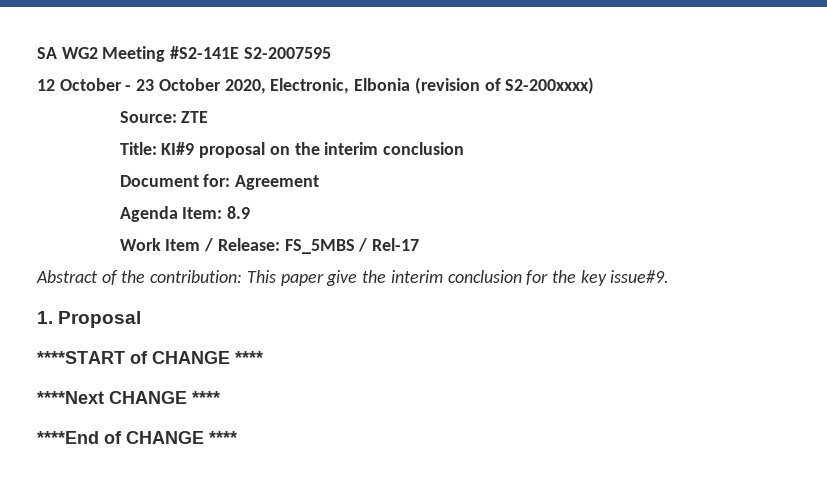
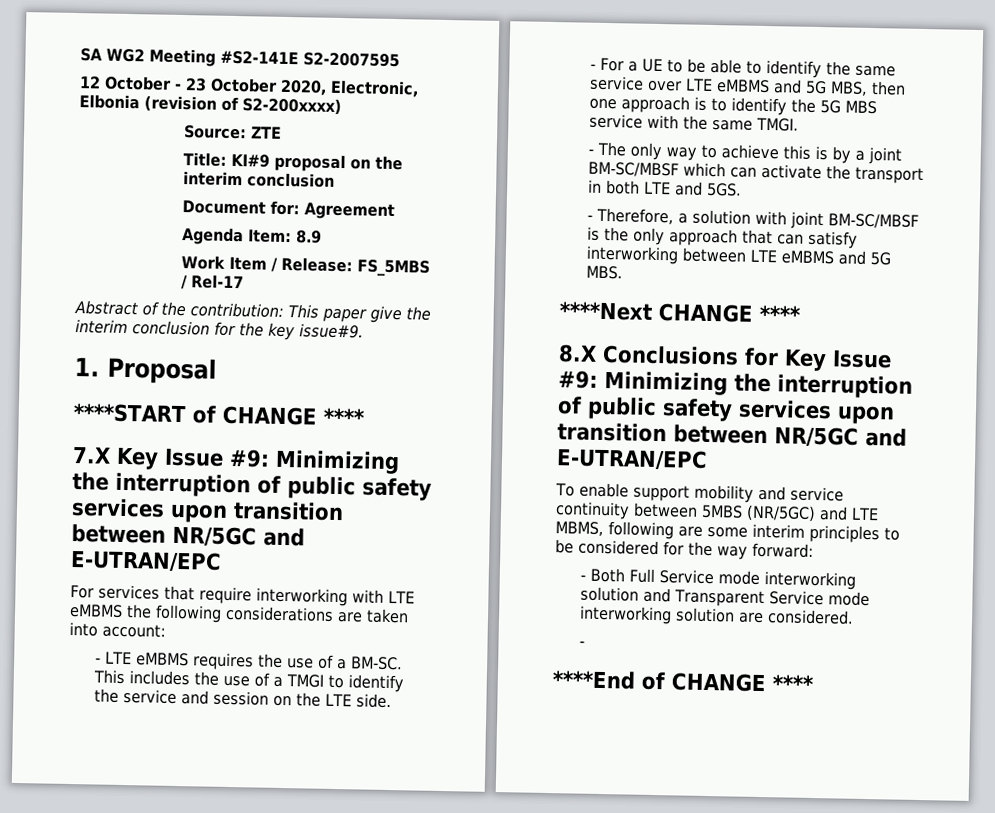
[37,391,220,404] ****Next CHANGE **** -> [72,446,400,475] [72,472,432,501] [71,498,344,523] [71,523,305,548] [70,549,222,573] [70,584,415,607] [69,603,409,624] [69,621,166,638] [95,651,404,671] [93,669,405,693] [94,688,393,709] [590,57,897,79] [589,75,907,96] [589,95,878,116] [589,113,800,132] [588,141,903,165] [588,161,925,185] [588,179,743,197] [587,207,920,230] [587,226,859,249] [586,245,892,266] [586,265,624,280] [559,301,800,323] [558,344,892,372] [558,370,913,399] [557,396,895,425] [557,422,907,448] [556,448,708,471] [555,482,844,503] [555,501,879,523] [555,521,900,544] [555,539,814,560] [580,567,857,590] [580,586,871,608] [579,605,855,625] [579,640,586,647] 7.X Key Issue #9: Minimizing the interruption of public safety services upon transition between NR/5GC and E-UTRAN/EPC // For services that require interworking with LTE eMBMS the following considerations are taken into account: // - LTE eMBMS requires the use of a BM-SC. This includes the use of a TMGI to identify the service and session on the LTE side. // - For a UE to be able to identify the same service over LTE eMBMS and 5G MBS, then one approach is to identify the 5G MBS service with the same TMGI. // - The only way to achieve this is by a joint BM-SC/MBSF which can activate the transport in both LTE and 5GS. // - Therefore, a solution with joint BM-SC/MBSF is the only approach that can satisfy interworking between LTE eMBMS and 5G MBS. // ****Next CHANGE **** // 8.X Conclusions for Key Issue #9: Minimizing the interruption of public safety services upon transition between NR/5GC and E-UTRAN/EPC // To enable support mobility and service continuity between 5MBS (NR/5GC) and LTE MBMS, following are some interim principles to be considered for the way forward: // - Both Full Service mode interworking solution and Transparent Service mode interworking solution are considered. // -

